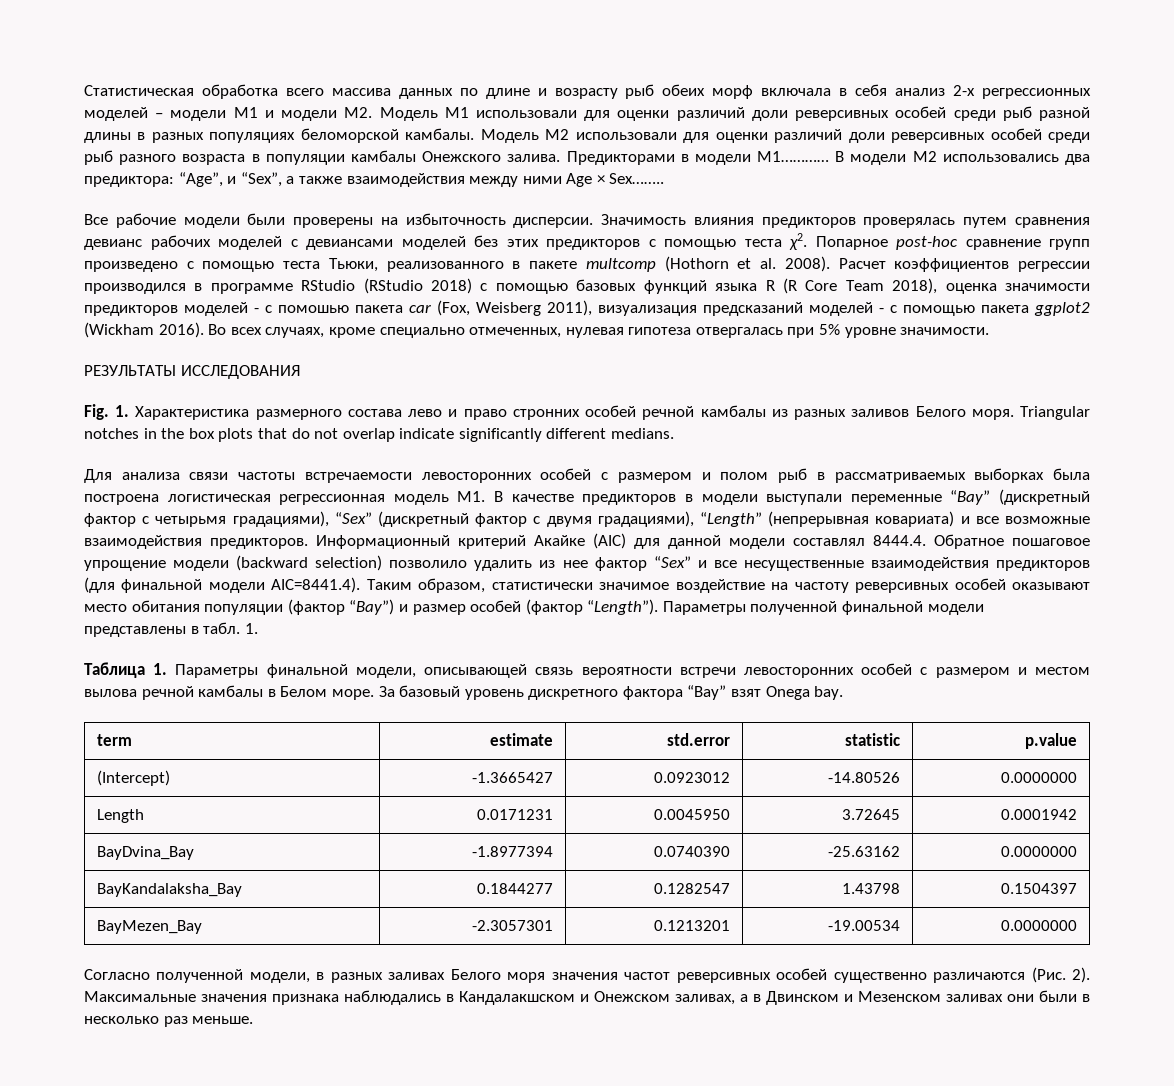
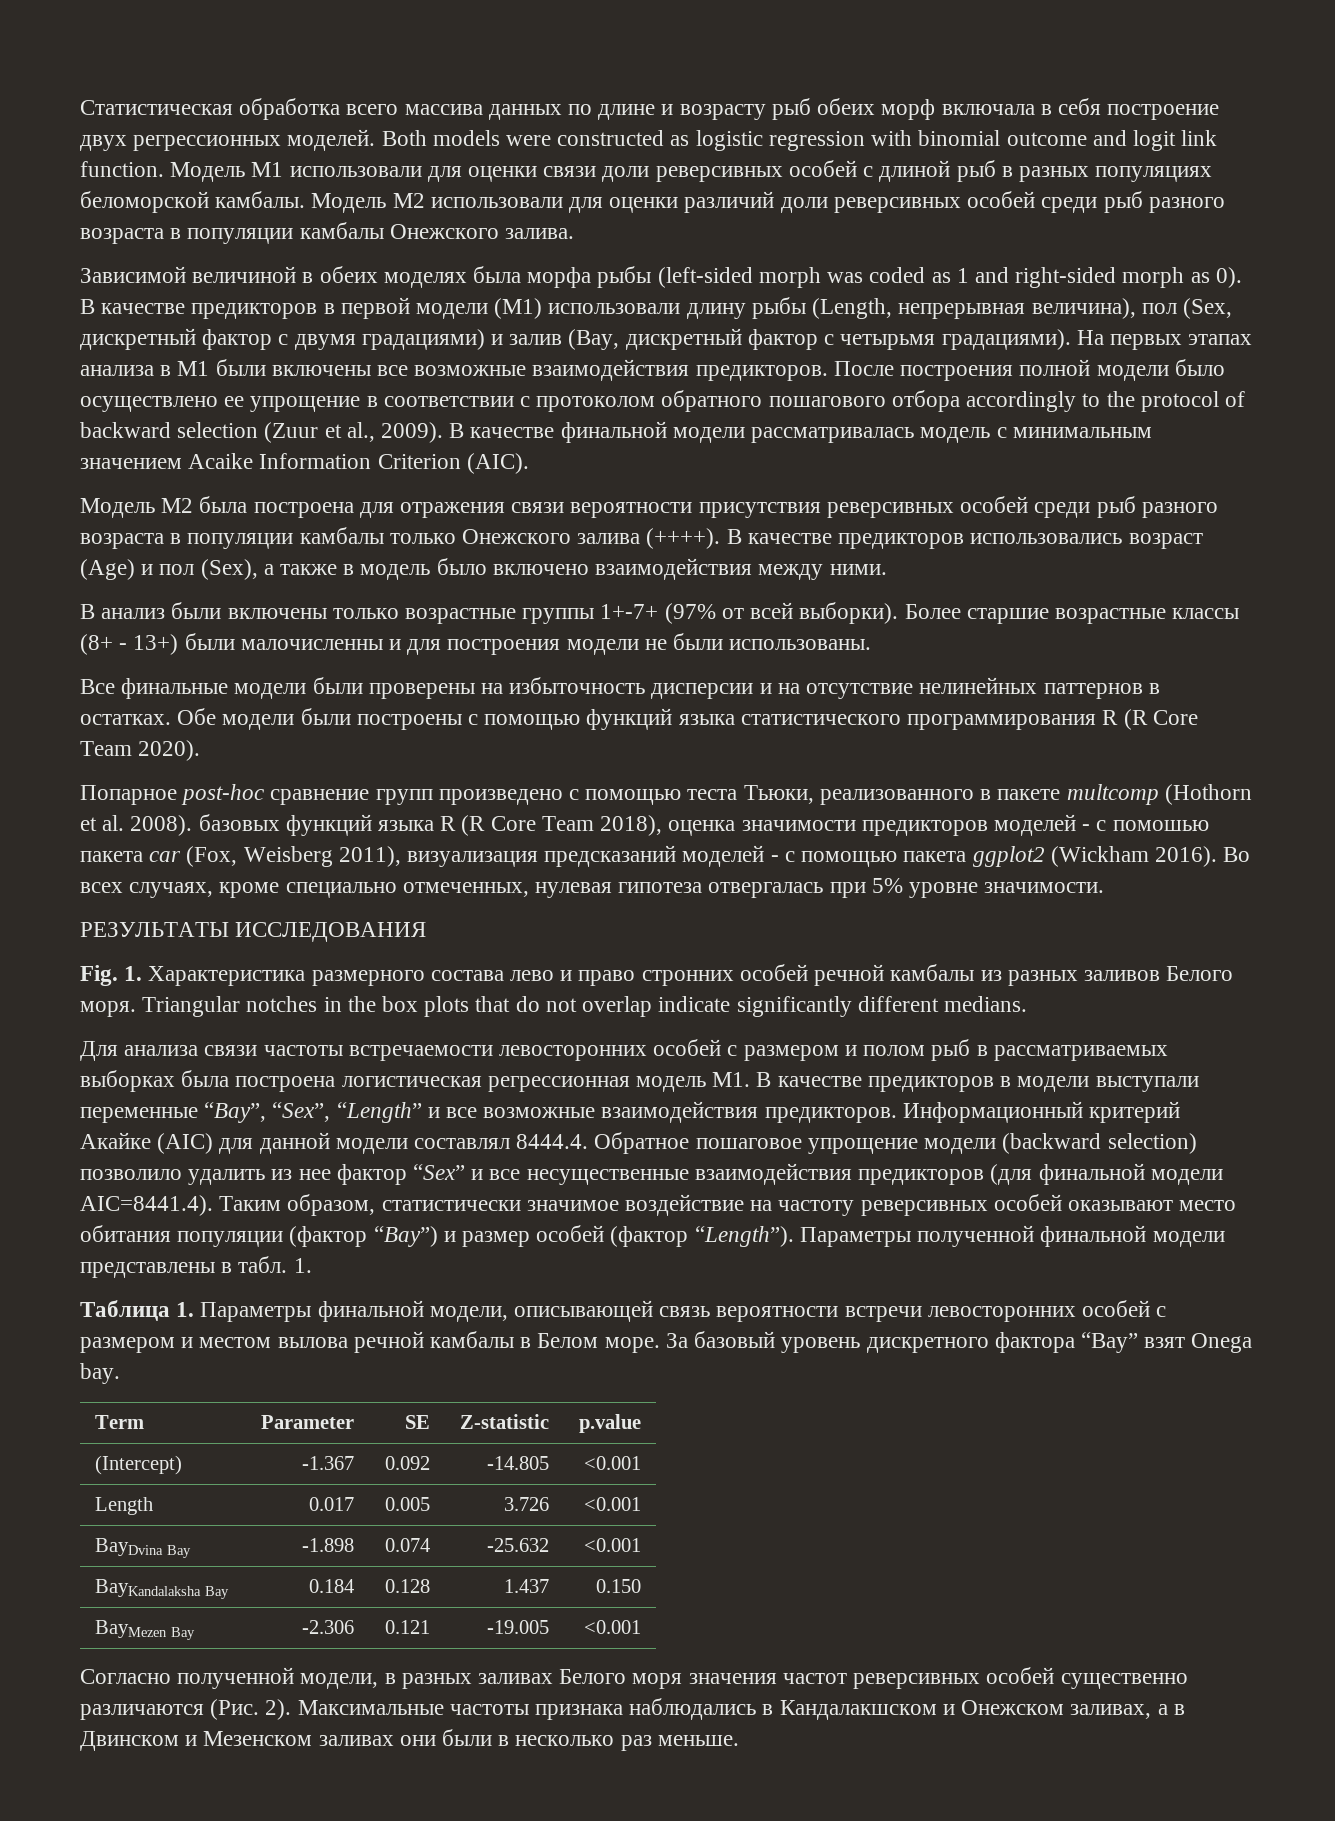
[895,85,1091,99] [84,107,373,121] анализ 2-х регрессионных моделей – модели М1 и модели М2. -> [1107,104,1220,120] [80,129,1218,151] [80,161,164,177] построение двух регрессионных моделей. Both models were constructed as logistic regression with binomial outcome and logit link function.
[676,106,1090,121] [84,132,131,143] различий доли реверсивных особей среди рыб разной длины -> [543,160,996,182] связи доли реверсивных особей с длиной рыб
[566,151,1090,165] [84,172,665,187] Предикторами в модели М1………… В модели М2 использовались два предиктора: “Age”, и “Sex”, а также взаимодействия между ними Age × Sex…….. -> [80,266,1242,288] [80,297,1232,319] [80,328,1253,350] [80,359,1225,381] [80,390,1245,412] [80,421,1152,443] [80,453,529,474] [80,496,1218,518] [80,527,1203,549] [80,558,887,580] [80,602,1240,624] [80,633,872,655] // Зависимой величиной в обеих моделях была морфа рыбы (left-sided morph was coded as 1 and right-sided morph as 0). В качестве предикторов в первой модели (М1) использовали длину рыбы (Length, непрерывная величина), пол (Sex, дискретный фактор с двумя градациями) и залив (Bay, дискретный фактор с четырьмя градациями). На первых этапах анализа в М1 были включены все возможные взаимодействия предикторов. После построения полной модели было осуществлено ее упрощение в соответствии с протоколом обратного пошагового отбора accordingly to the protocol of backward selection (Zuur et al., 2009). В качестве финальной модели рассматривалась модель с минимальным значением Acaike Information Criterion (AIC). // Модель М2 была построена для отражения связи вероятности присутствия реверсивных особей среди рыб разного возраста в популяции камбалы только Онежского залива (++++). В качестве предикторов использовались возраст (Age) и пол (Sex), а также в модель было включено взаимодействия между ними. // В анализ были включены только возрастные группы 1+-7+ (97% от всей выборки). Более старшие возрастные классы (8+ - 13+) были малочисленны и для построения модели не были использованы.
[115,213,176,228] рабочие -> [121,678,229,699] финальные
[513,214,1090,228] [84,233,807,250] дисперсии. Значимость влияния предикторов проверялась путем сравнения девианс рабочих моделей с девиансами моделей без этих предикторов с помощью теста χ2. -> [651,677,1160,699] [80,708,1198,730] [80,740,201,761] дисперсии и на отсутствие нелинейных паттернов в остатках. Обе модели были построены с помощью функций языка статистического программирования R (R Core Team 2020). //
[838,258,1090,272] [84,278,568,294] Расчет коэффициентов регрессии производился в программе RStudio (RStudio 2018) с помощью -> (193, 825) none
[950,489,1090,505] [84,511,955,527] “Bay” (дискретный фактор с четырьмя градациями), “Sex” (дискретный фактор с двумя градациями), “Length” (непрерывная ковариата) -> [204,1102,422,1123] “Bay”, “Sex”, “Length”
[96,734,132,746] [490,733,554,746] [667,733,731,746] [845,733,901,746] [1025,733,1078,749] [96,770,170,786] [472,772,554,783] [654,772,731,783] [828,772,901,783] [1001,772,1078,783] [96,809,144,823] [477,809,554,820] [654,809,731,820] [842,809,901,820] [1001,809,1078,820] [96,846,194,860] [472,846,554,857] [654,846,731,857] [828,846,901,857] [1001,846,1078,857] [96,883,242,897] [477,883,554,894] [654,883,731,894] [842,883,901,894] [1001,883,1078,894] [96,920,202,934] [472,920,554,931] [654,920,731,931] [828,920,901,931] [1001,920,1078,931] term | estimate | std.error | statistic | p.value // (Intercept) | -1.3665427 | 0.0923012 | -14.80526 | 0.0000000 // Length | 0.0171231 | 0.0045950 | 3.72645 | 0.0001942 // BayDvina_Bay | -1.8977394 | 0.0740390 | -25.63162 | 0.0000000 // BayKandalaksha_Bay | 0.1844277 | 0.1282547 | 1.43798 | 0.1504397 // BayMezen_Bay | -2.3057301 | 0.1213201 | -19.00534 | 0.0000000 -> [94,1415,144,1429] [261,1415,355,1429] [405,1415,431,1429] [460,1414,550,1429] [579,1414,642,1433] [94,1455,182,1475] [302,1456,355,1470] [385,1456,431,1470] [487,1456,550,1470] [584,1456,642,1470] [94,1497,153,1515] [309,1497,355,1511] [385,1497,431,1511] [504,1497,550,1511] [584,1497,642,1511] [94,1538,192,1558] [302,1538,355,1552] [385,1538,431,1552] [487,1538,550,1552] [584,1538,642,1552] [94,1579,230,1599] [309,1579,355,1593] [385,1579,431,1593] [504,1579,550,1593] [596,1579,642,1593] [94,1620,196,1640] [302,1620,355,1634] [385,1620,431,1634] [487,1620,550,1634] [584,1620,642,1634] Term | Parameter | SE | Z-statistic | p.value // (Intercept) | -1.367 | 0.092 | -14.805 | <0.001 // Length | 0.017 | 0.005 | 3.726 | <0.001 // BayDvina Bay | -1.898 | 0.074 | -25.632 | <0.001 // BayKandalaksha Bay | 0.184 | 0.128 | 1.437 | 0.150 // BayMezen Bay | -2.306 | 0.121 | -19.005 | <0.001
[201,994,267,1002] значения -> [449,1704,529,1715] частоты

